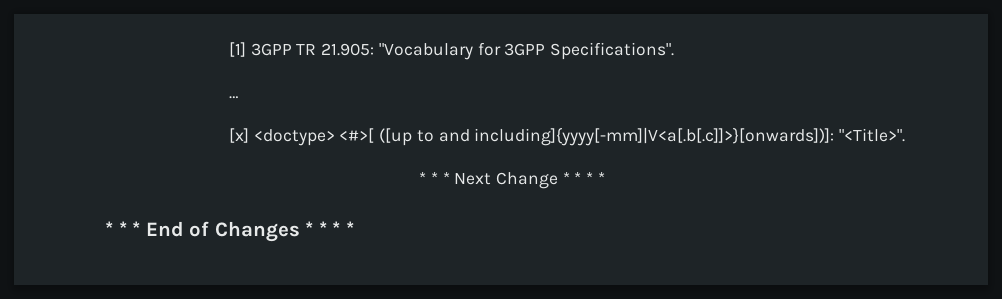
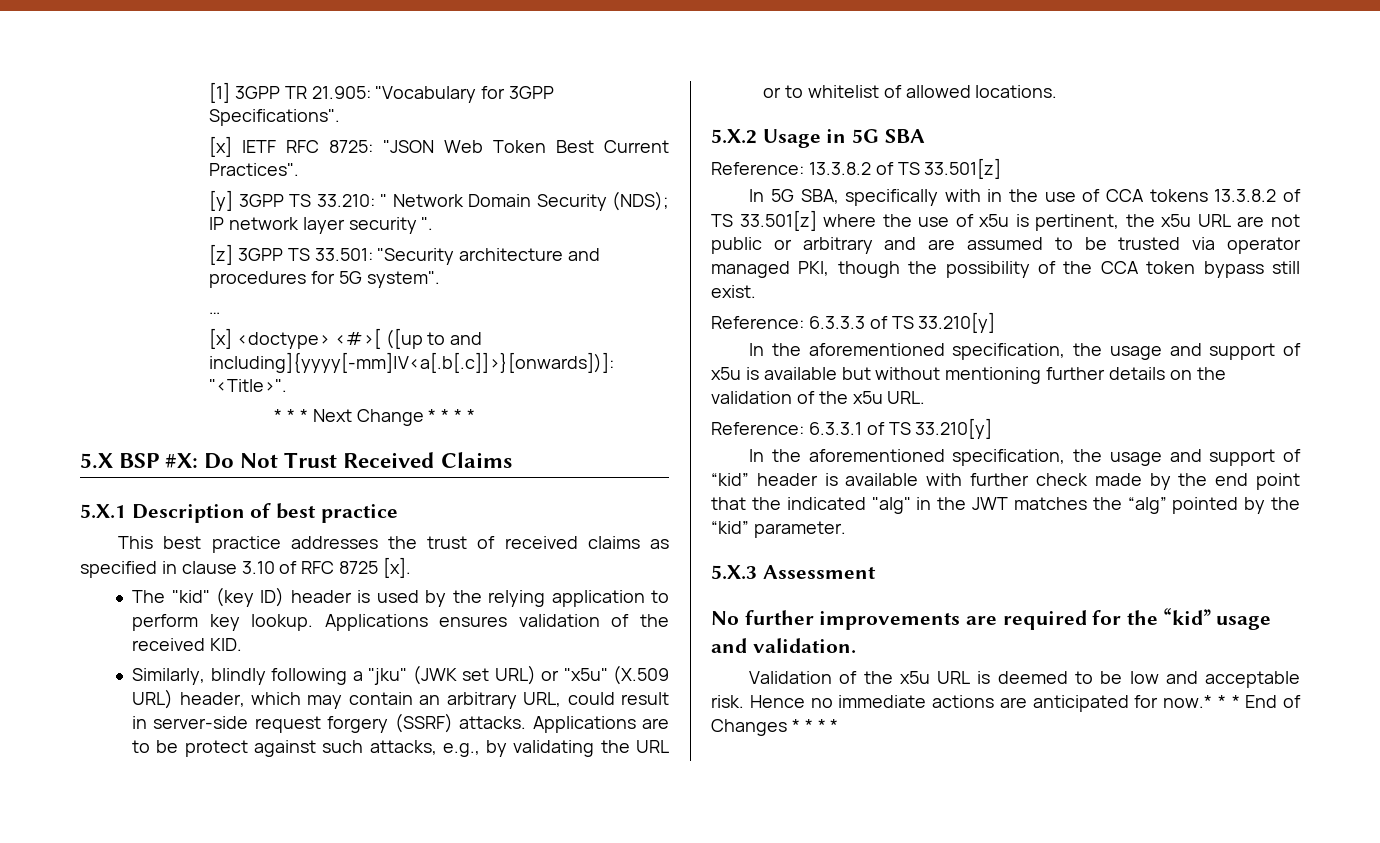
(675, 51) none -> [209,136,670,157] [209,163,300,176] [209,190,670,211] [209,217,434,234] [209,244,601,265] [209,271,440,288] // [x] IETF RFC 8725: "JSON Web Token Best Current Practices". // [y] 3GPP TS 33.210: " Network Domain Security (NDS); IP network layer security ". // [z] 3GPP TS 33.501: "Security architecture and procedures for 5G system".
[105,221,113,236] * -> [80,452,512,469] [80,503,398,523] [118,536,670,553] [80,557,412,578] [132,587,669,607] [132,614,670,631] [132,638,242,651] [132,665,669,685] [132,689,669,709] [132,713,669,733] [132,740,669,757] [763,85,1058,98] [711,129,925,148] [711,158,1002,179] [749,189,1301,206] [711,210,1300,231] [711,237,1301,254] [711,261,1300,278] [711,285,756,298] [711,312,996,333] [749,343,1301,360] [711,367,1226,384] [711,391,926,404] [711,418,993,439] [749,449,1301,466] [711,473,1300,490] [711,497,1300,514] [711,521,846,538] [711,565,876,579] [711,608,1272,630] [711,638,856,653] [749,671,1300,688] [711,695,1212,712] 5.X BSP #X: Do Not Trust Received Claims // 5.X.1 Description of best practice // This best practice addresses the trust of received claims as specified in clause 3.10 of RFC 8725 [x]. // The "kid" (key ID) header is used by the relying application to perform key lookup. Applications ensures validation of the received KID. // Similarly, blindly following a "jku" (JWK set URL) or "x5u" (X.509 URL) header, which may contain an arbitrary URL, could result in server-side request forgery (SSRF) attacks. Applications are to be protect against such attacks, e.g., by validating the URL or to whitelist of allowed locations. // 5.X.2 Usage in 5G SBA // Reference: 13.3.8.2 of TS 33.501[z] // In 5G SBA, specifically with in the use of CCA tokens 13.3.8.2 of TS 33.501[z] where the use of x5u is pertinent, the x5u URL are not public or arbitrary and are assumed to be trusted via operator managed PKI, though the possibility of the CCA token bypass still exist. // Reference: 6.3.3.3 of TS 33.210[y] // In the aforementioned specification, the usage and support of x5u is available but without mentioning further details on the validation of the x5u URL. // Reference: 6.3.3.1 of TS 33.210[y] // In the aforementioned specification, the usage and support of “kid” header is available with further check made by the end point that the indicated "alg" in the JWT matches the “alg” pointed by the “kid” parameter. // 5.X.3 Assessment // No further improvements are required for the “kid” usage and validation. // Validation of the x5u URL is deemed to be low and acceptable risk. Hence no immediate actions are anticipated for now.*

